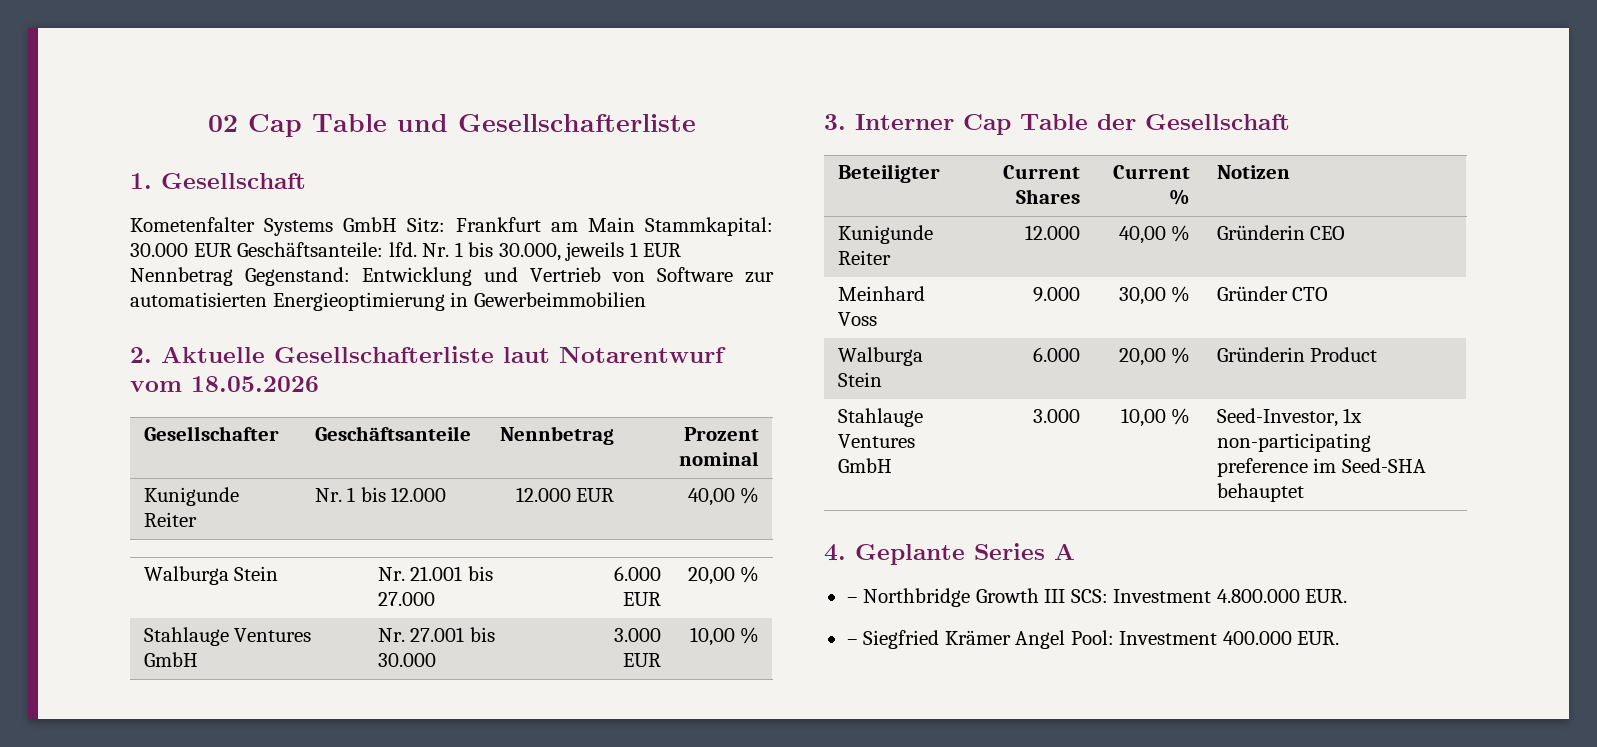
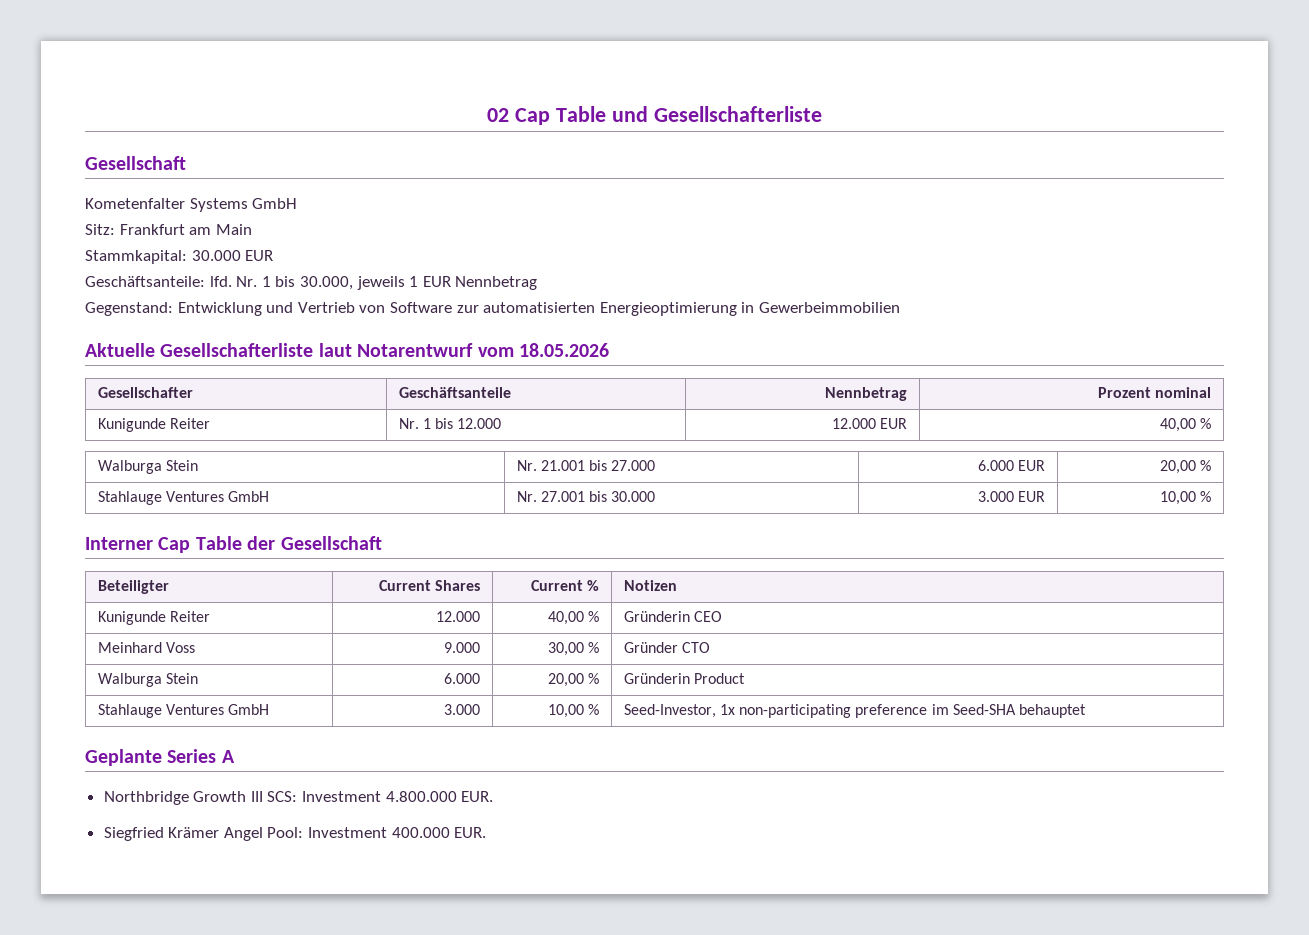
[130,173,152,189] 1. -> (822, 114) none
(398, 224) none -> (298, 203) //
(635, 224) none -> (252, 229) //
(232, 250) none -> (274, 255) //
(233, 276) none -> (538, 283) //
[130,347,152,363] 2. -> (900, 307) none
[824,114,846,130] 3. -> (1212, 496) none
[824,544,846,561] 4. -> (1086, 711) none
[846,597,858,603] – -> (235, 756) none
[846,639,858,645] – -> (494, 796) none

